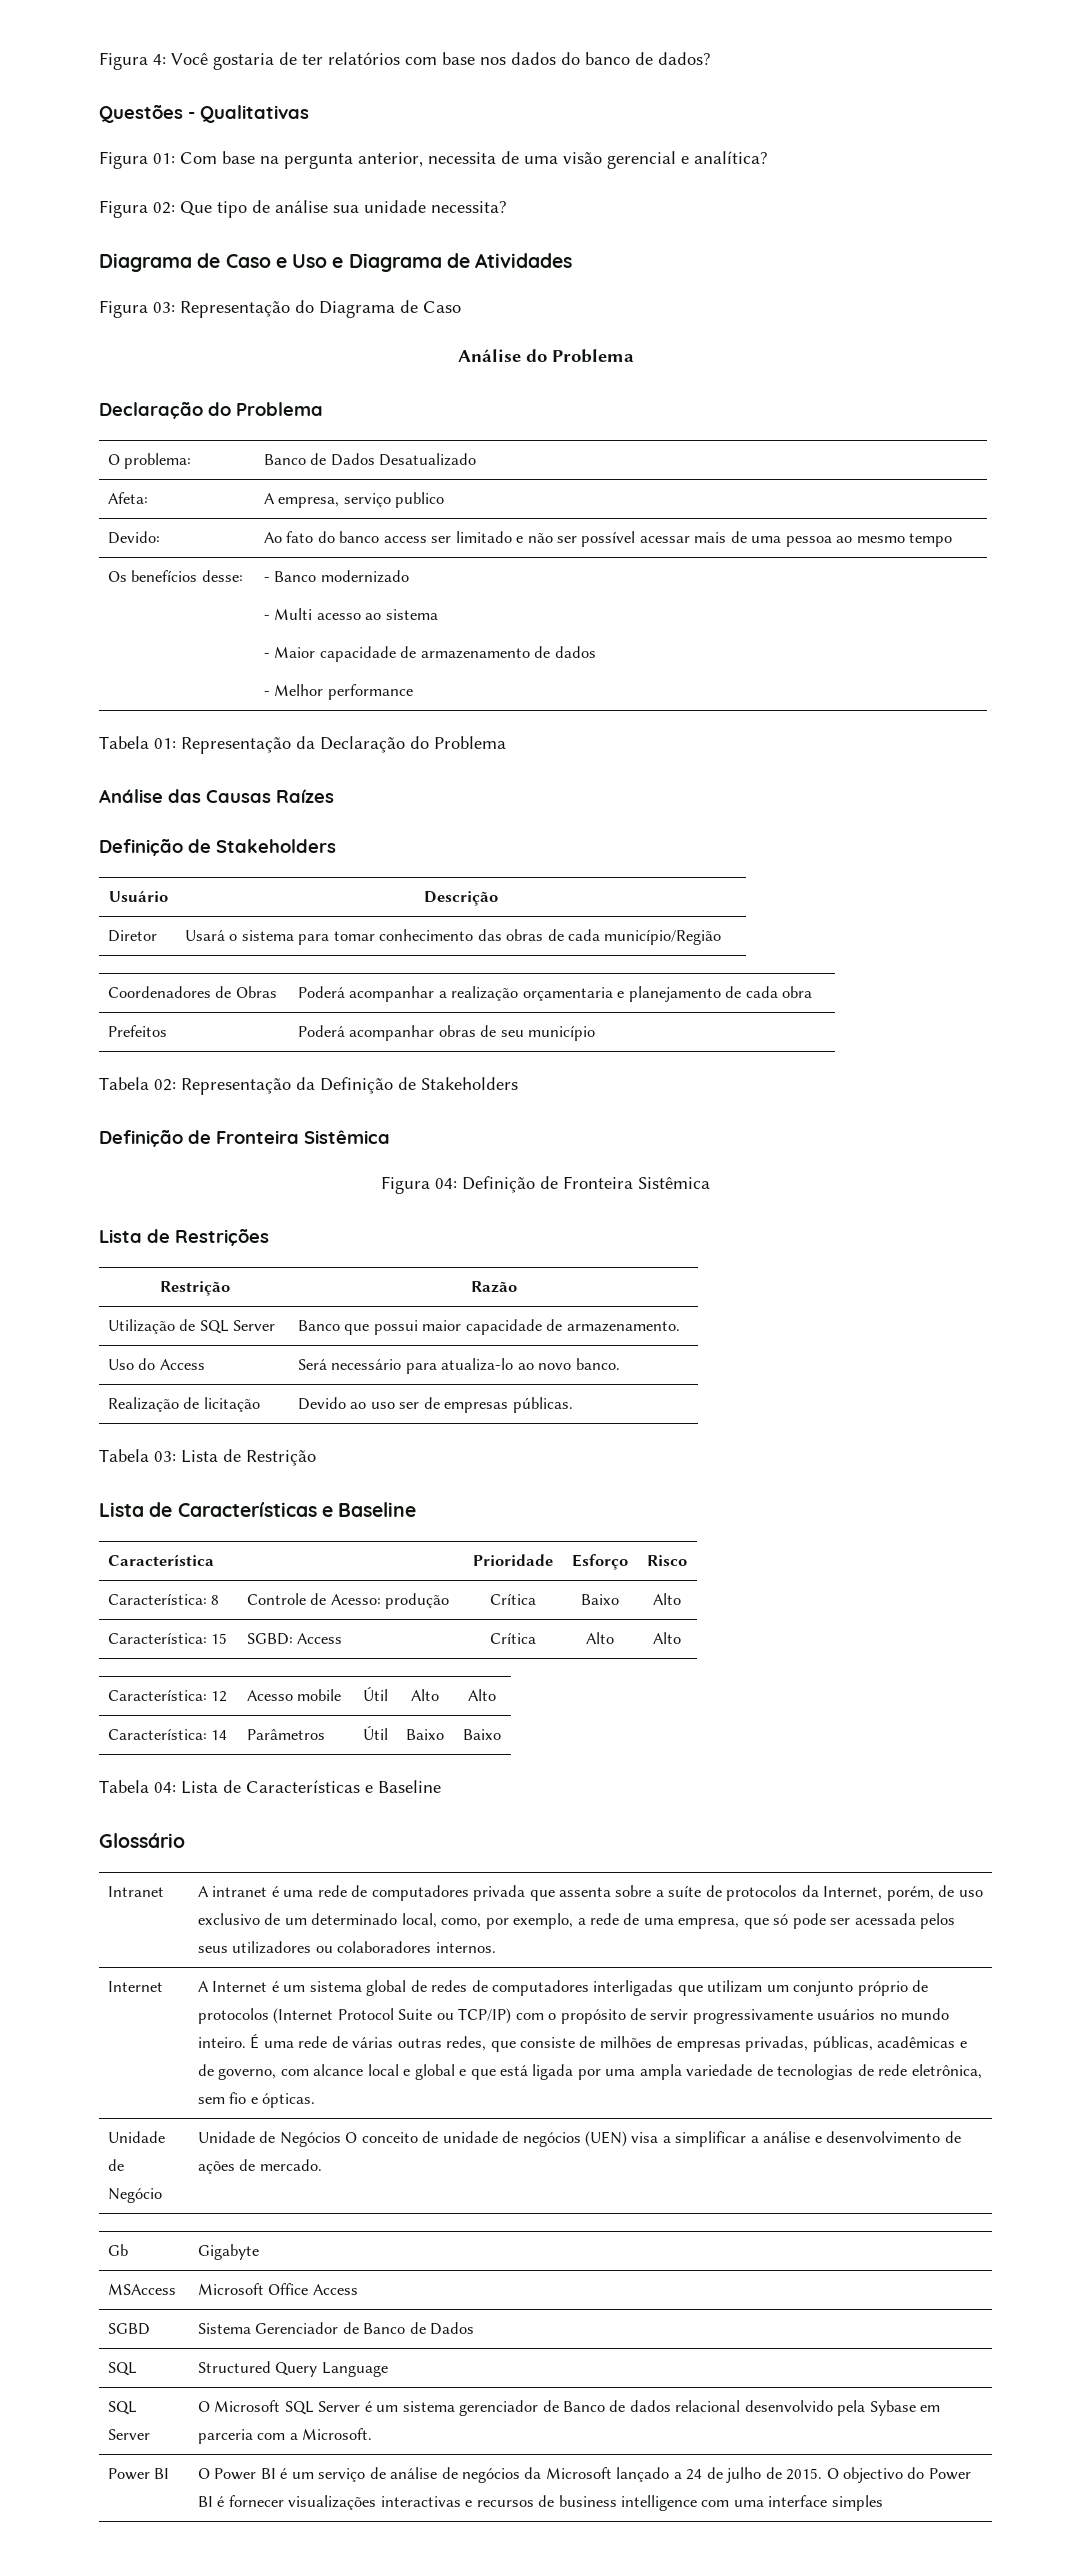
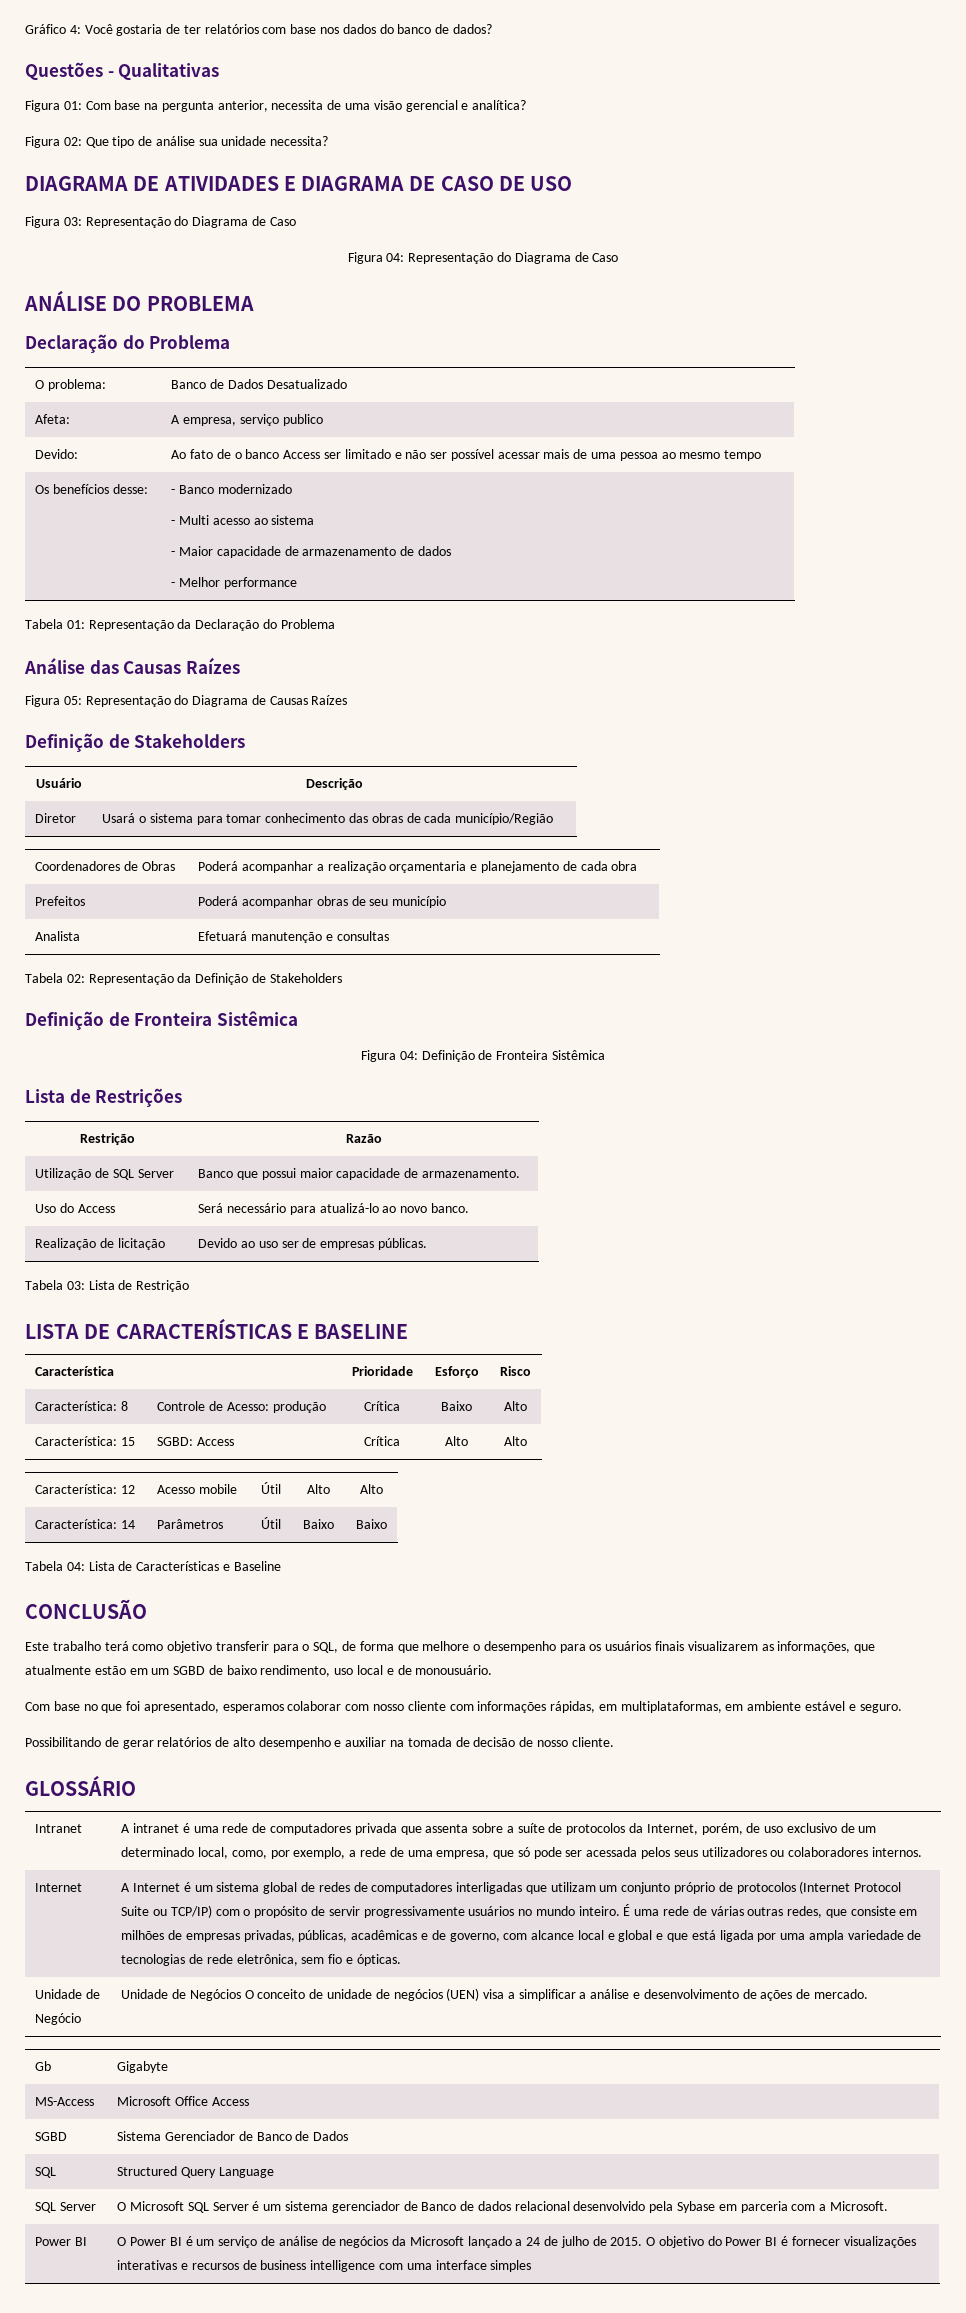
[99,52,148,70] Figura -> [25,24,66,34] Gráfico
[99,253,573,272] Diagrama de Caso e Uso e Diagrama de Atividades -> [25,176,573,191] DIAGRAMA DE ATIVIDADES E DIAGRAMA DE CASO DE USO
[457,349,634,363] Análise do Problema -> [347,252,619,264] [24,290,254,311] Figura 04: Representação do Diagrama de Caso // ANÁLISE DO PROBLEMA
[317,531,427,543] do banco access -> [216,449,321,459] de o banco Access
(334, 796) none -> [25,695,348,707] // Figura 05: Representação do Diagrama de Causas Raízes
(596, 1033) none -> [35,931,81,941] [198,931,389,943] // Analista | Efetuará manutenção e consultas
[441,1358,514,1371] atualiza-lo -> [319,1203,379,1213] atualizá-lo
[99,1502,417,1517] Lista de Características e Baseline -> [25,1318,409,1339] LISTA DE CARACTERÍSTICAS E BASELINE
[99,1833,185,1848] Glossário -> [25,1599,147,1619] [25,1641,876,1653] [25,1665,493,1677] [25,1701,902,1713] [25,1737,614,1749] [25,1775,136,1796] CONCLUSÃO // Este trabalho terá como objetivo transferir para o SQL, de forma que melhore o desempenho para os usuários finais visualizarem as informações, que atualmente estão em um SGBD de baixo rendimento, uso local e de monousuário. // Com base no que foi apresentado, esperamos colaborar com nosso cliente com informações rápidas, em multiplataformas, em ambiente estável e seguro. // Possibilitando de gerar relatórios de alto desempenho e auxiliar na tomada de decisão de nosso cliente. // GLOSSÁRIO
[579,2036,596,2048] de -> [899,1909,918,1916] em
[107,2284,176,2295] MSAccess -> [35,2097,95,2106] MS-Access
[842,2467,903,2483] objectivo -> [658,2236,704,2248] objetivo
[380,2496,461,2507] interactivas -> [117,2260,178,2270] interativas

